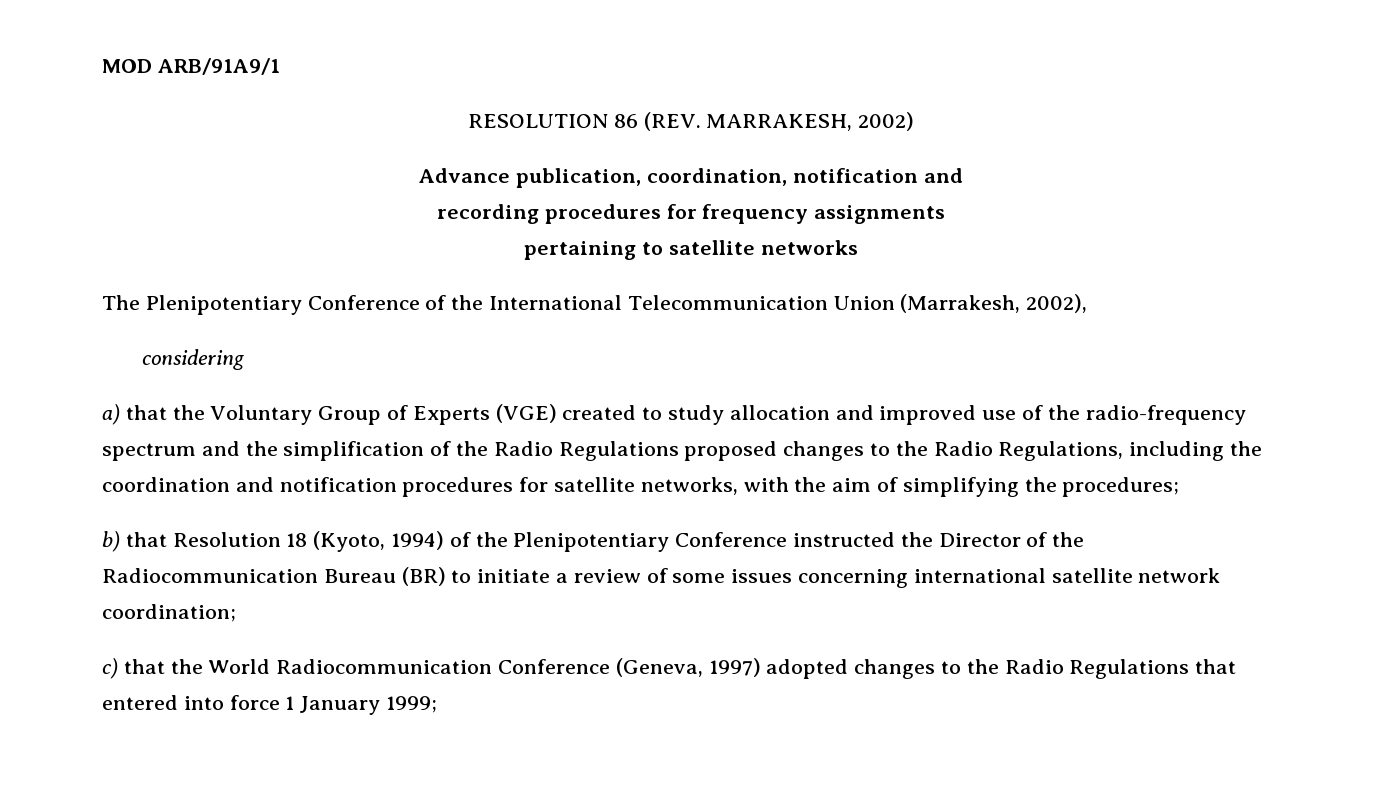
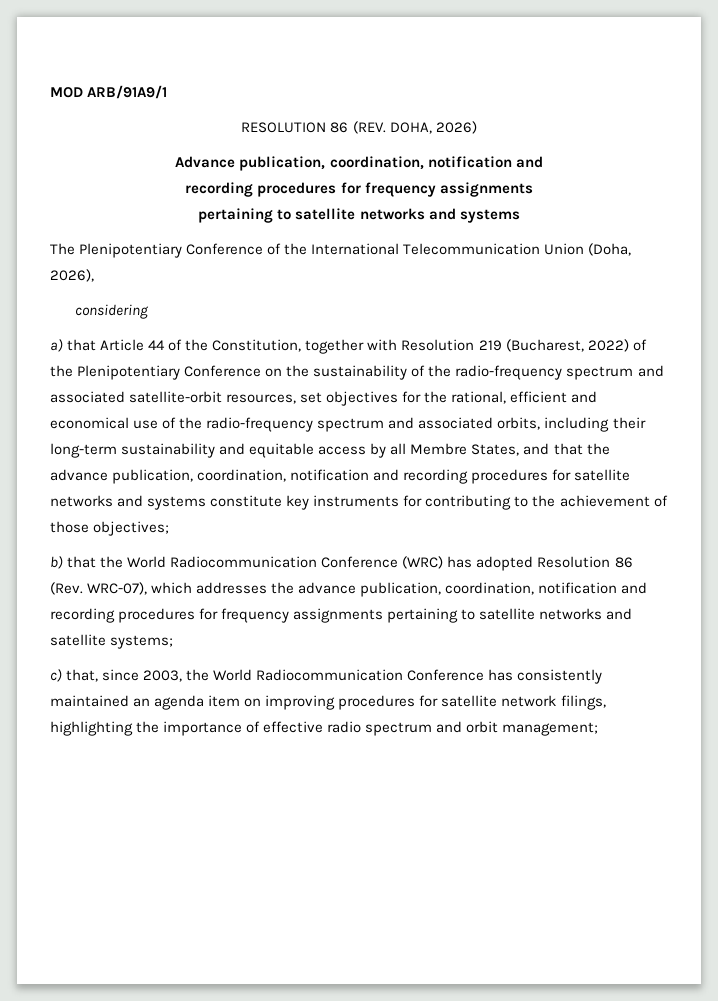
[706,112,915,131] MARRAKESH, 2002) -> [389,121,477,134] DOHA, 2026)
(858, 247) none -> [428,208,520,223] and systems
[900,294,1088,313] (Marrakesh, 2002), -> [588,243,632,256] [50,269,94,282] (Doha, 2026),
[172,404,977,425] the Voluntary Group of Experts (VGE) created to study allocation and improved -> [100,339,647,354] [50,365,664,380] [50,391,598,406] [50,417,129,429] Article 44 of the Constitution, together with Resolution 219 (Bucharest, 2022) of the Plenipotentiary Conference on the sustainability of the radio-frequency spectrum and associated satellite-orbit resources, set objectives for the rational, efficient and economical
[245,441,1263,461] [102,477,1180,497] [102,531,1085,552] [102,567,1221,588] [102,604,236,622] [102,658,1237,679] [102,695,438,715] the simplification of the Radio Regulations proposed changes to the Radio Regulations, including the coordination and notification procedures for satellite networks, with the aim of simplifying the procedures; // b) that Resolution 18 (Kyoto, 1994) of the Plenipotentiary Conference instructed the Director of the Radiocommunication Bureau (BR) to initiate a review of some issues concerning international satellite network coordination; // c) that the World Radiocommunication Conference (Geneva, 1997) adopted changes to the Radio Regulations that entered into force 1 January 1999; -> [418,417,646,432] [50,443,610,458] [50,469,631,484] [50,495,668,510] [50,521,170,536] [50,556,633,571] [50,582,648,597] [50,608,633,623] [50,634,174,649] [50,669,603,684] [50,695,606,710] [50,721,599,736] associated orbits, including their long-term sustainability and equitable access by all Membre States, and that the advance publication, coordination, notification and recording procedures for satellite networks and systems constitute key instruments for contributing to the achievement of those objectives; // b) that the World Radiocommunication Conference (WRC) has adopted Resolution 86 (Rev. WRC-07), which addresses the advance publication, coordination, notification and recording procedures for frequency assignments pertaining to satellite networks and satellite systems; // c) that, since 2003, the World Radiocommunication Conference has consistently maintained an agenda item on improving procedures for satellite network filings, highlighting the importance of effective radio spectrum and orbit management;

